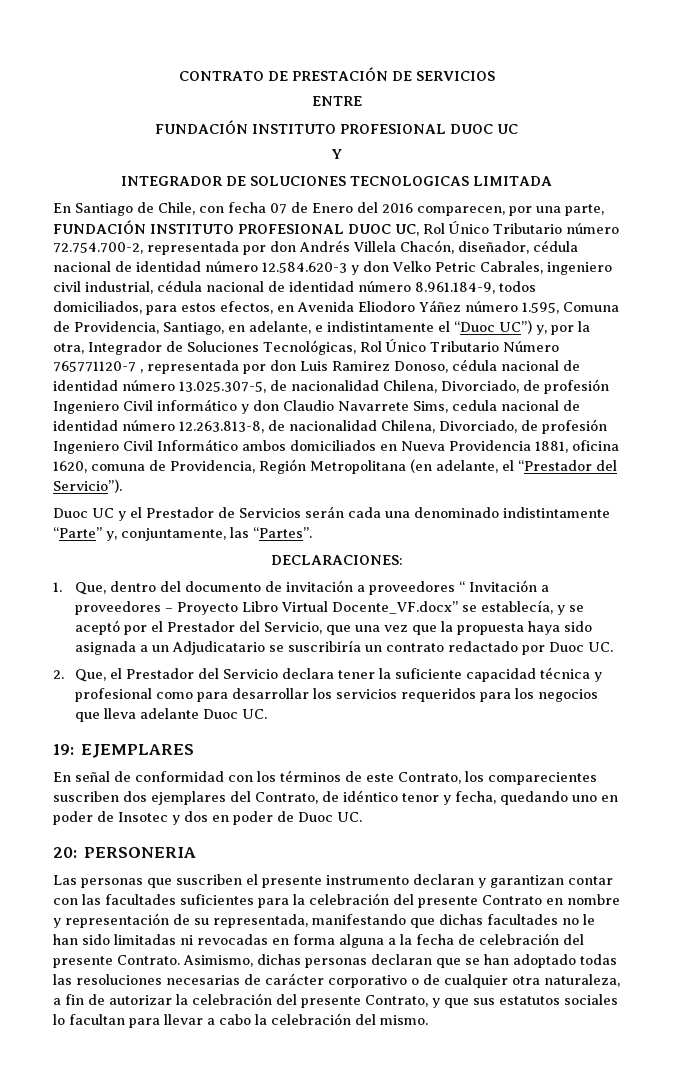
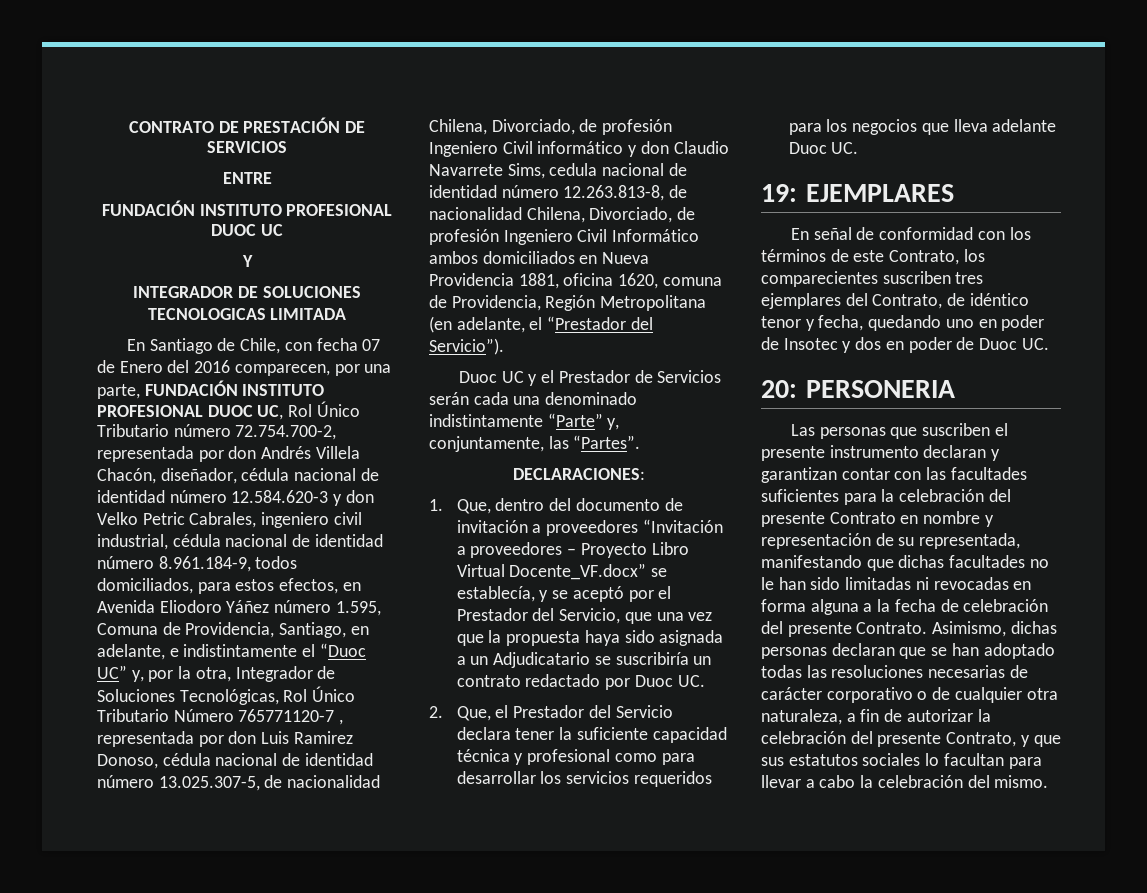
[499,320,532,334] UC”) -> [97,665,127,679] UC”
[458,580,537,592] “ Invitación -> [642,519,723,533] “Invitación
[123,791,147,802] dos -> [955,272,984,284] tres

